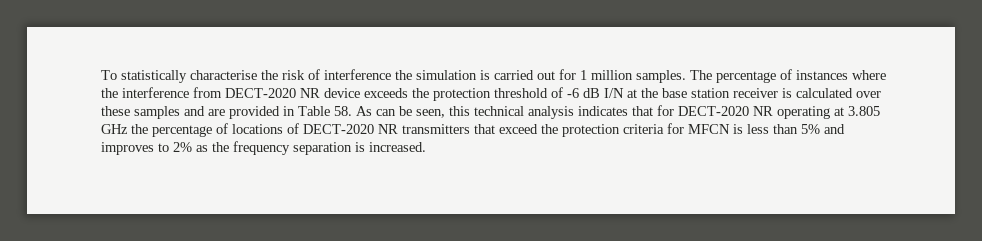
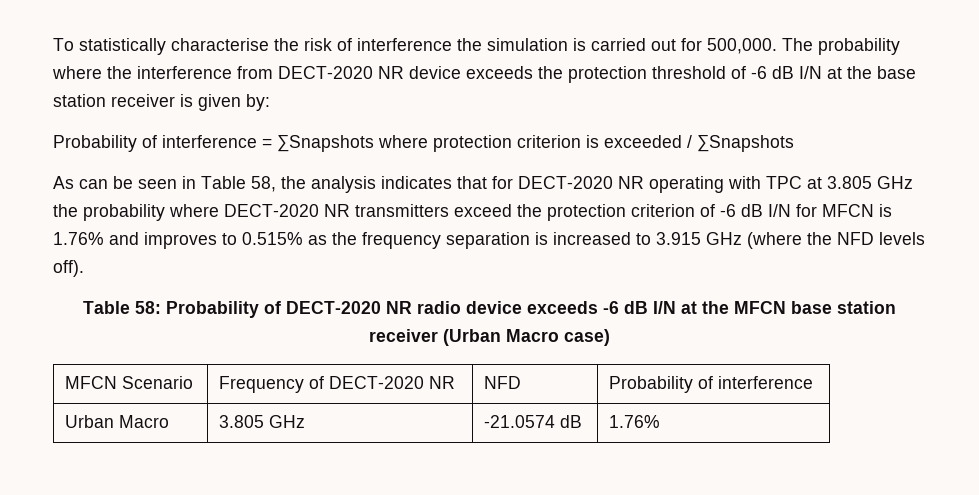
[580,69,848,83] 1 million samples. The percentage of instances -> [707,38,900,55] 500,000. The probability
[796,88,881,98] [101,106,524,119] calculated over these samples and are provided in Table 58. As can be seen, this technical -> [198,94,270,111] [53,135,794,152] [53,176,306,192] given by: // Probability of interference = ∑Snapshots where protection criterion is exceeded / ∑Snapshots // As can be seen in Table 58, the
(830, 112) none -> [728,176,802,189] with TPC
[152,123,299,137] percentage of locations of -> [83,204,219,221] probability where
[474,124,495,134] that -> (449, 210) none
[623,123,820,134] criteria for MFCN is less than 5% -> [631,204,892,217] [53,232,104,245] criterion of -6 dB I/N for MFCN is 1.76%
[173,142,192,152] 2% -> [242,232,303,245] 0.515%
[369,142,426,152] increased. -> [553,232,925,249] [53,260,84,277] [83,301,896,318] [369,329,610,346] [65,376,194,389] [219,376,456,393] [484,376,522,389] [609,376,814,393] [65,415,170,428] [219,415,306,428] [484,415,583,428] [609,415,661,428] increased to 3.915 GHz (where the NFD levels off). // Table 58: Probability of DECT-2020 NR radio device exceeds -6 dB I/N at the MFCN base station receiver (Urban Macro case) // MFCN Scenario | Frequency of DECT-2020 NR | NFD | Probability of interference // Urban Macro | 3.805 GHz | -21.0574 dB | 1.76%

